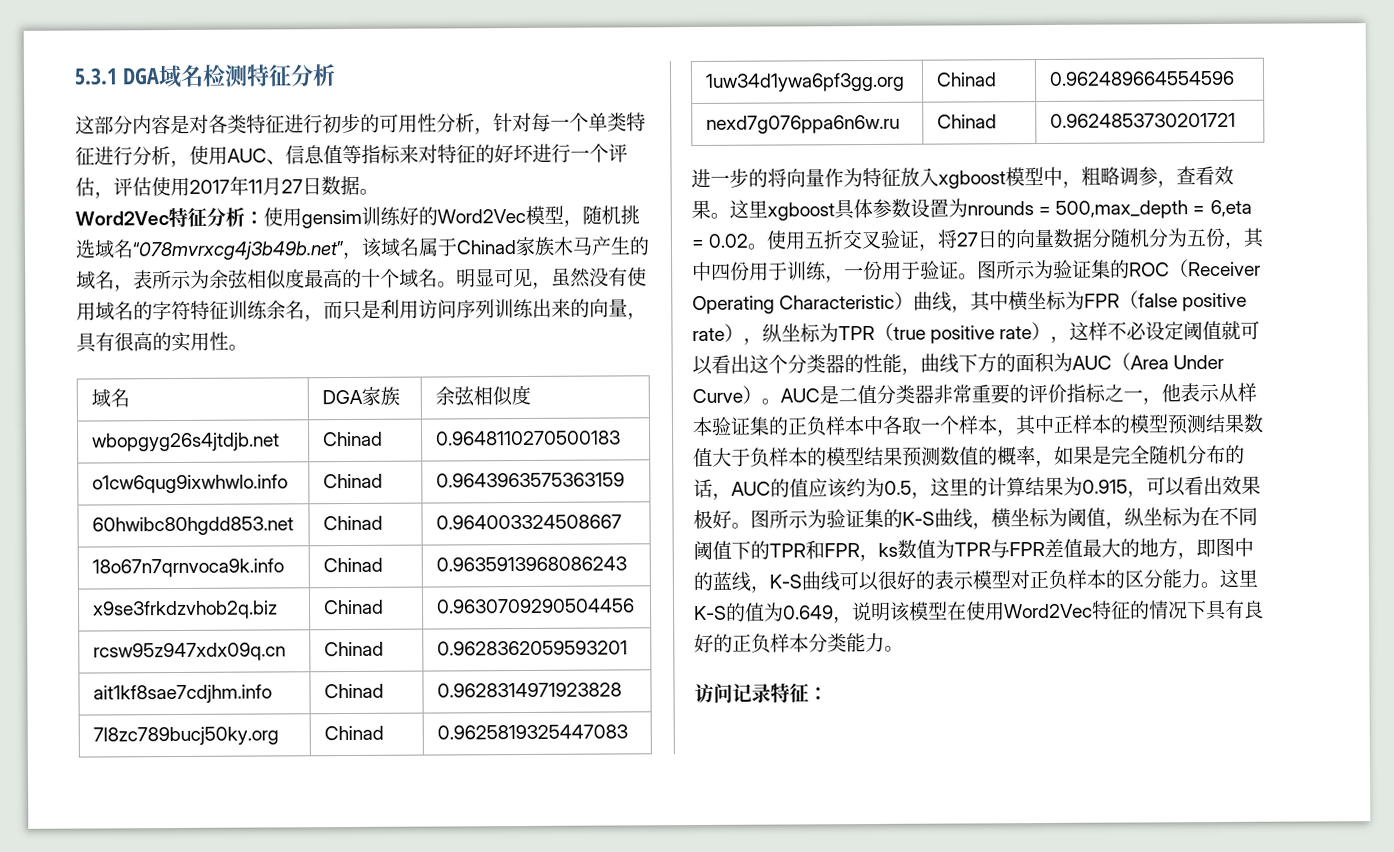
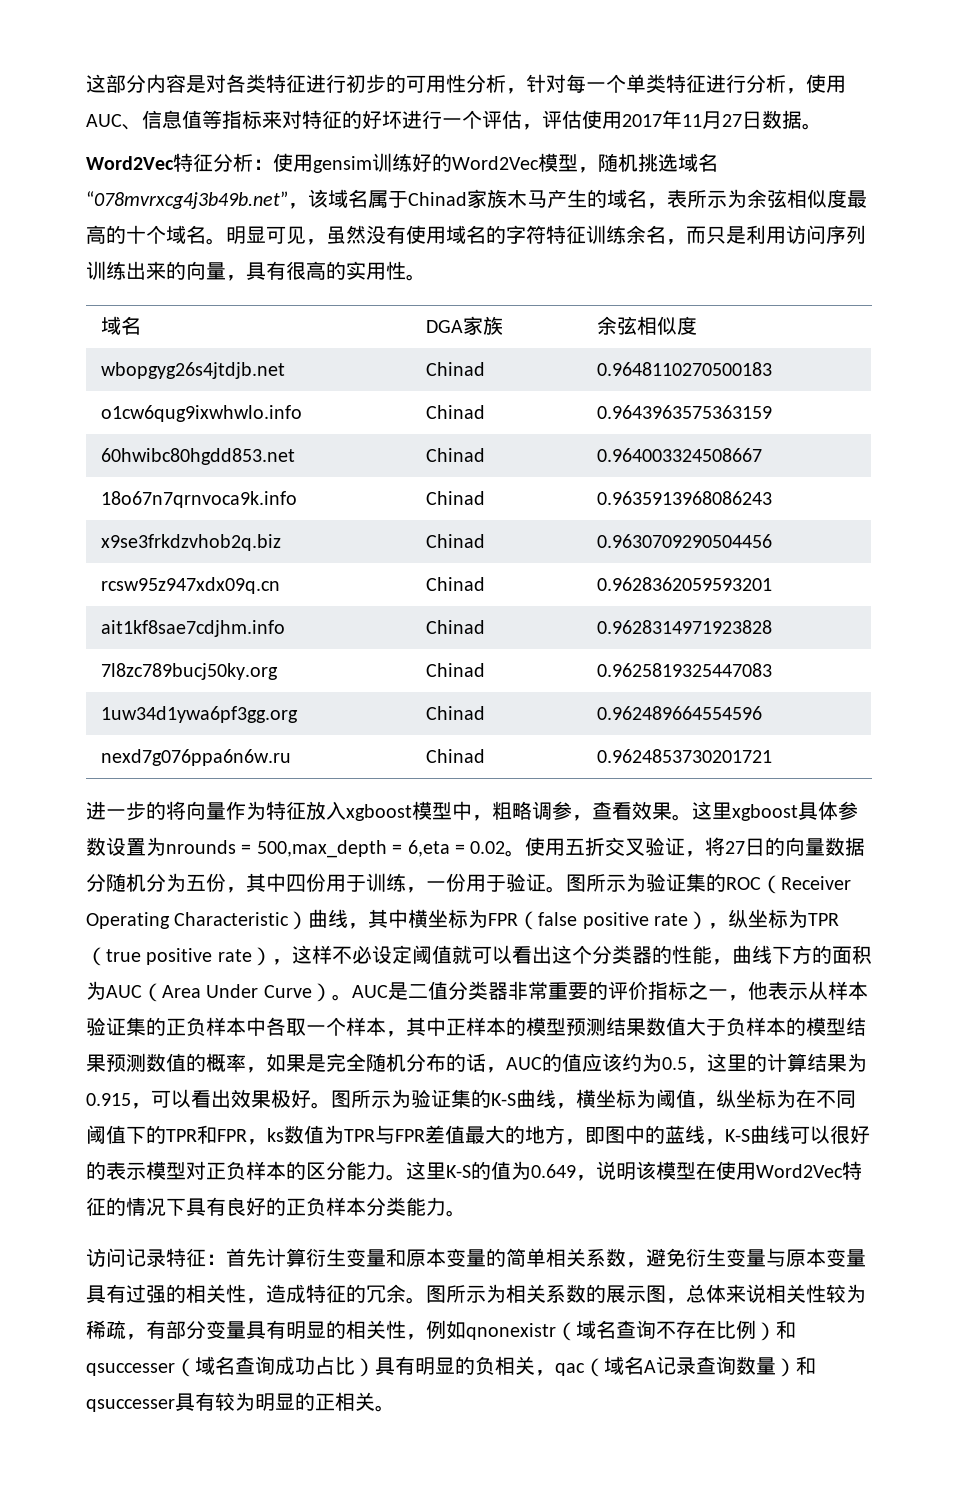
[74,64,336,89] 5.3.1 DGA域名检测特征分析 // -> (86, 83) none
(828, 694) none -> [226,1248,866,1268] [86,1284,866,1304] [86,1320,796,1341] [86,1356,816,1377] [86,1392,395,1412] 首先计算衍生变量和原本变量的简单相关系数，避免衍生变量与原本变量具有过强的相关性，造成特征的冗余。图所示为相关系数的展示图，总体来说相关性较为稀疏，有部分变量具有明显的相关性，例如qnonexistr（域名查询不存在比例）和qsuccesser（域名查询成功占比）具有明显的负相关，qac（域名A记录查询数量）和qsuccesser具有较为明显的正相关。

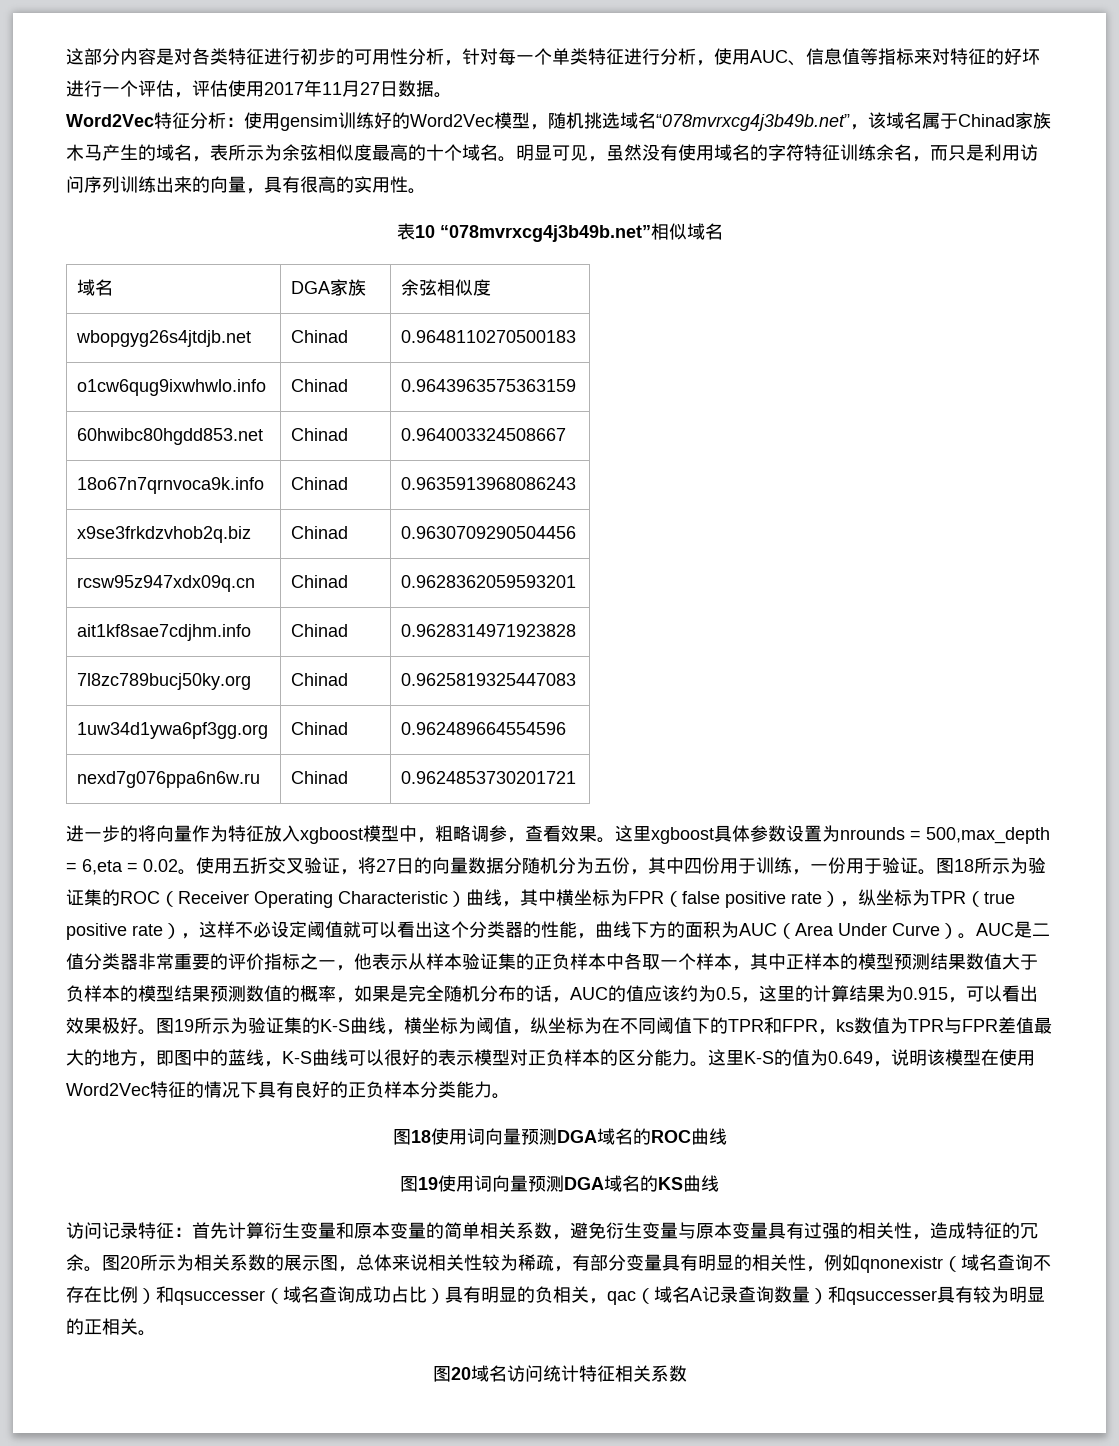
(426, 277) none -> [396,223,723,242] // 表10 “078mvrxcg4j3b49b.net”相似域名
(586, 883) none -> [954,859,974,872] 18
(351, 1099) none -> [174,1019,194,1032] 19
(466, 1213) none -> [392,1128,727,1145] [400,1175,719,1192] // 图18使用词向量预测DGA域名的ROC曲线 // 图19使用词向量预测DGA域名的KS曲线
(446, 1294) none -> [120,1256,140,1269] 20
(395, 1408) none -> [432,1365,687,1382] // 图20域名访问统计特征相关系数

